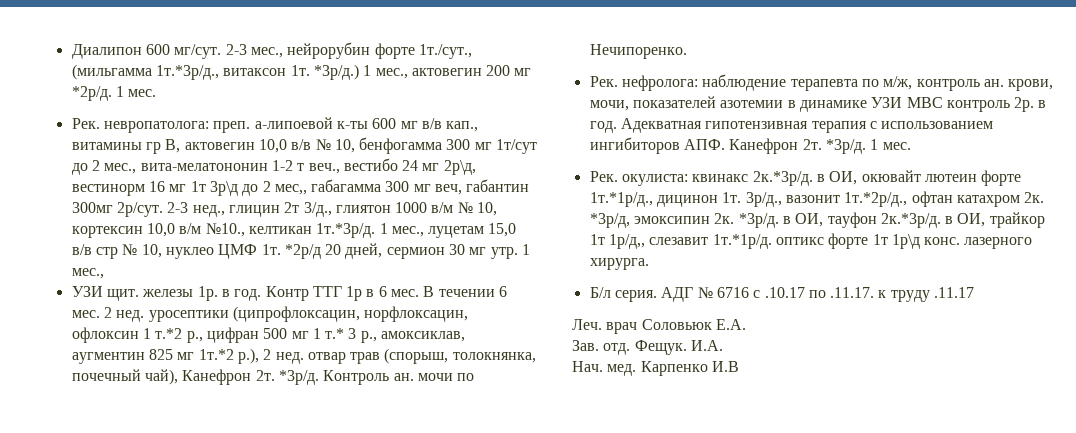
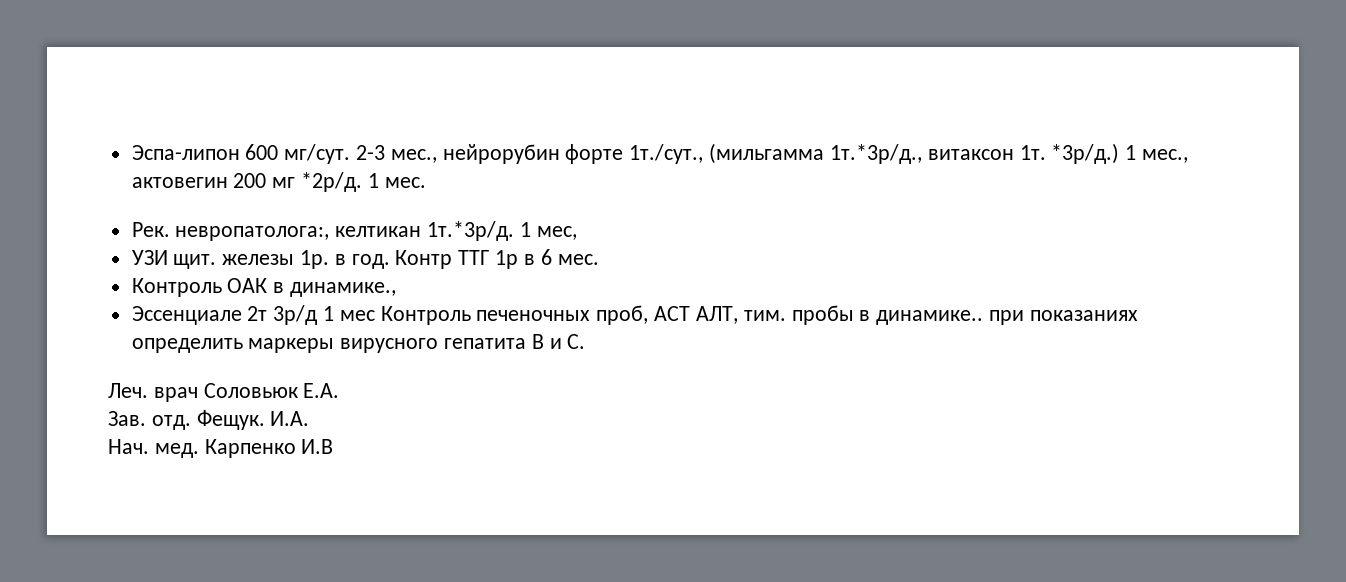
[71,44,142,59] Диалипон -> [131,145,240,160] Эспа-липон
[103,117,479,133] [71,137,538,154] [71,158,476,175] [71,179,530,196] [71,202,498,217] [71,223,517,238] [71,243,531,259] [71,268,104,279] невропатолога: преп. а-липоевой к-ты 600 мг в/в кап., витамины гр В, актовегин 10,0 в/в № 10, бенфогамма 300 мг 1т/сут до 2 мес., вита-мелатононин 1-2 т веч., вестибо 24 мг 2р\д, вестинорм 16 мг 1т 3р\д до 2 мес,, габагамма 300 мг веч, габантин 300мг 2р/сут. 2-3 нед., глицин 2т 3/д., глиятон 1000 в/м № 10, кортексин 10,0 в/м №10., келтикан 1т.*3р/д. 1 мес., луцетам 15,0 в/в стр № 10, нуклео ЦМФ 1т. *2р/д 20 дней, сермион 30 мг утр. 1 мес., -> [175,221,577,241] невропатолога:, келтикан 1т.*3р/д. 1 мес,
[423,286,508,297] [71,306,469,322] [71,327,466,343] [71,348,536,364] [71,369,475,385] [589,44,687,59] [589,74,1054,91] [589,96,1047,112] [589,118,994,133] [589,137,911,154] [589,170,1022,186] [589,191,1045,207] [589,212,1045,228] [589,233,1033,249] [589,258,649,270] [589,287,975,302] В течении 6 мес. 2 нед. уросептики (ципрофлоксацин, норфлоксацин, офлоксин 1 т.*2 р., цифран 500 мг 1 т.* 3 р., амоксиклав, аугментин 825 мг 1т.*2 р.), 2 нед. отвар трав (спорыш, толокнянка, почечный чай), Канефрон 2т. *3р/д. Контроль ан. мочи по Нечипоренко. // Рек. нефролога: наблюдение терапевта по м/ж, контроль ан. крови, мочи, показателей азотемии в динамике УЗИ МВС контроль 2р. в год. Адекватная гипотензивная терапия с использованием ингибиторов АПФ. Канефрон 2т. *3р/д. 1 мес. // Рек. окулиста: квинакс 2к.*3р/д. в ОИ, окювайт лютеин форте 1т.*1р/д., дицинон 1т. 3р/д., вазонит 1т.*2р/д., офтан катахром 2к. *3р/д, эмоксипин 2к. *3р/д. в ОИ, тауфон 2к.*3р/д. в ОИ, трайкор 1т 1р/д,, слезавит 1т.*1р/д. оптикс форте 1т 1р\д конс. лазерного хирурга. // Б/л серия. АДГ № 6716 с .10.17 по .11.17. к труду .11.17 -> [131,278,397,297] [131,305,1138,325] [131,334,586,353] // Контроль ОАК в динамике., // Эссенциале 2т 3р/д 1 мес Контроль печеночных проб, АСТ АЛТ, тим. пробы в динамике.. при показаниях определить маркеры вирусного гепатита В и С.

